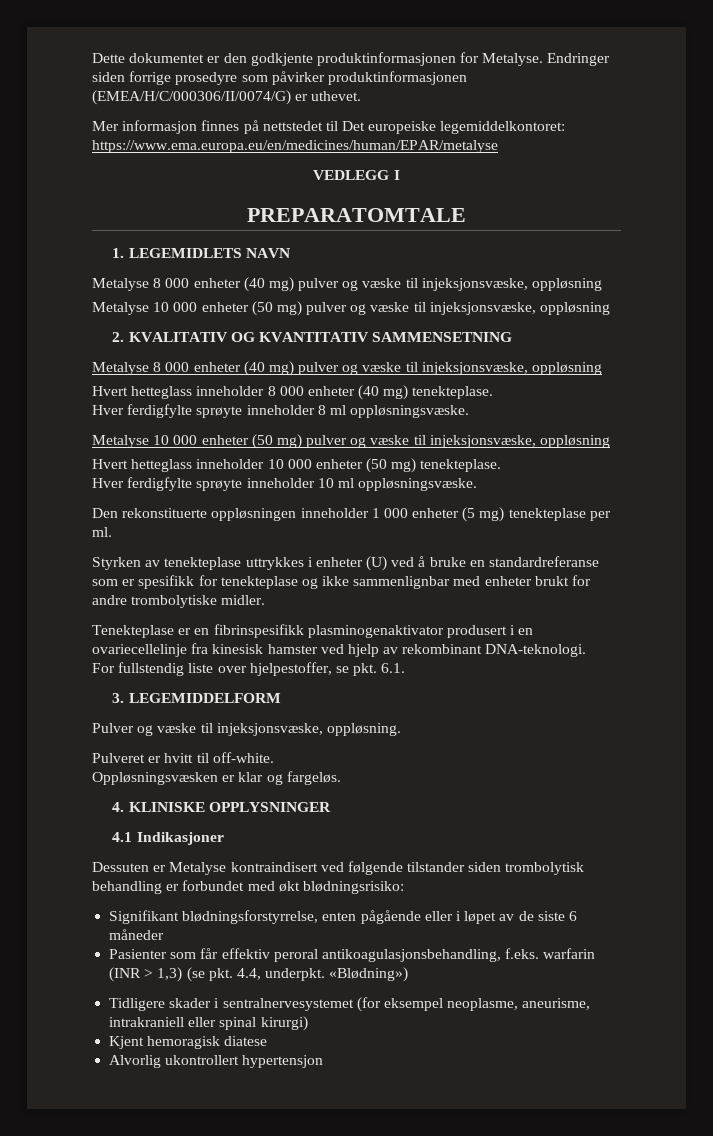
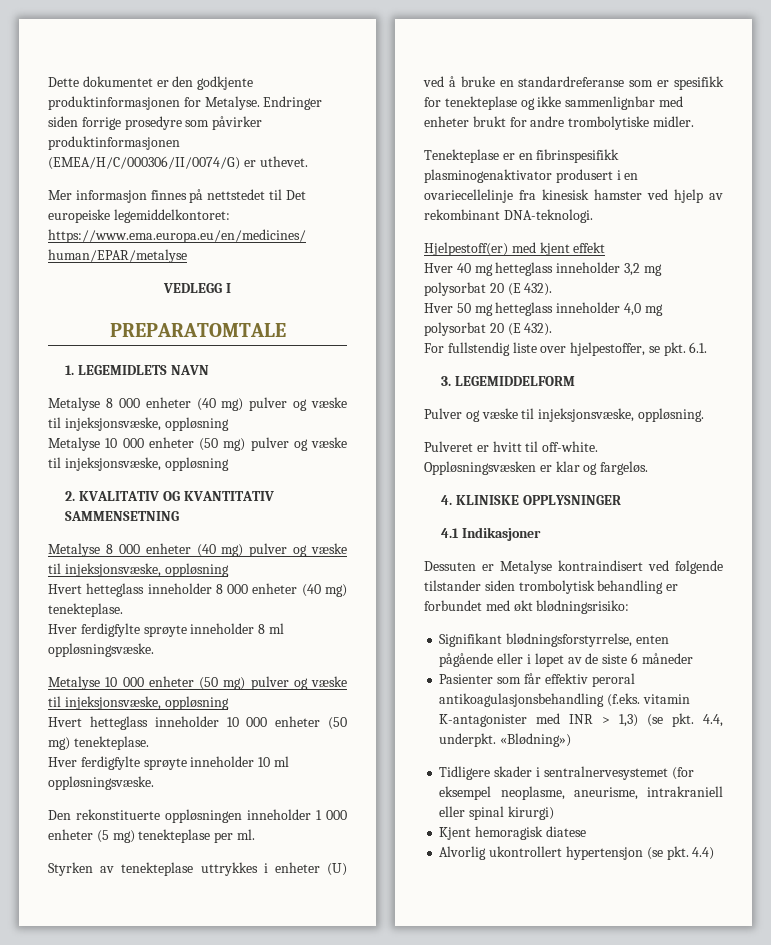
(587, 650) none -> [424,242,606,256] [424,262,662,276] [424,282,553,296] [424,302,663,316] [424,322,553,336] // Hjelpestoff(er) med kjent effekt // Hver 40 mg hetteglass inneholder 3,2 mg polysorbat 20 (E 432). // Hver 50 mg hetteglass inneholder 4,0 mg polysorbat 20 (E 432).
[321,948,596,962] [109,967,142,982] antikoagulasjonsbehandling, f.eks. warfarin (INR -> [439,693,690,707] [439,713,594,727] antikoagulasjonsbehandling (f.eks. vitamin K-antagonister med INR
(324, 1061) none -> [646,846,715,860] (se pkt. 4.4)

